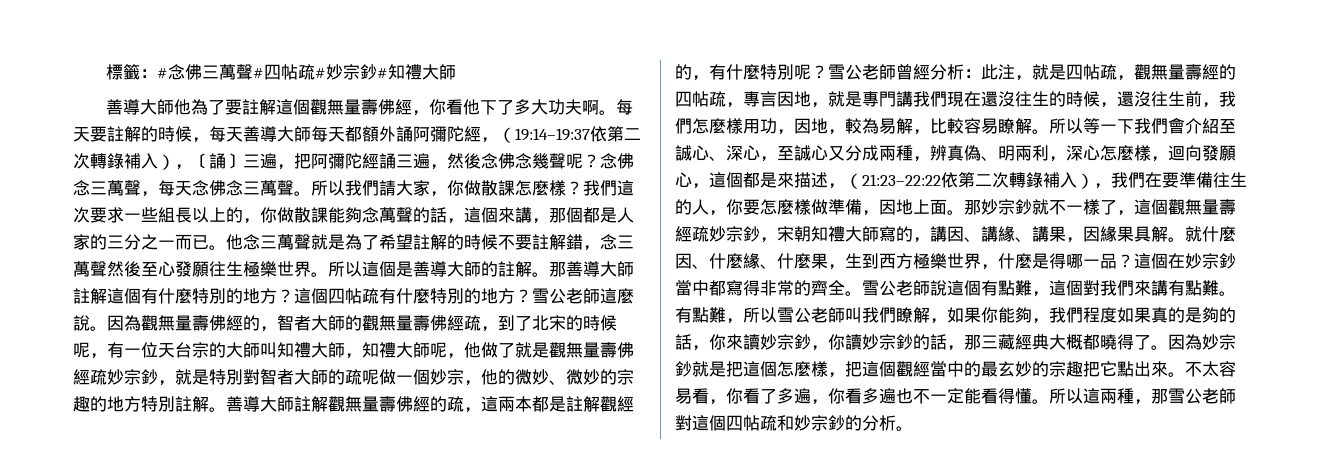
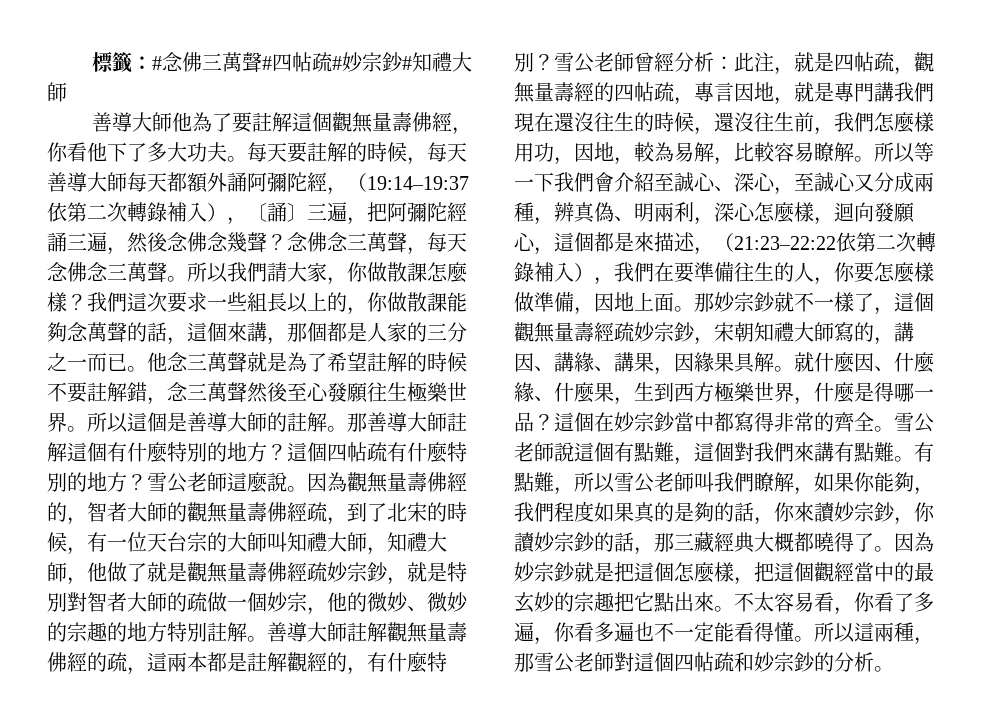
[581,100,599,115] 啊 -> (227, 152) none
[566,153,583,169] 呢 -> (267, 242) none
[73,342,90,358] 呢 -> (67, 542) none
[430,342,447,358] 呢 -> (67, 572) none
[362,369,379,385] 呢 -> (208, 602) none
[794,64,811,80] 呢 -> (534, 62) none

